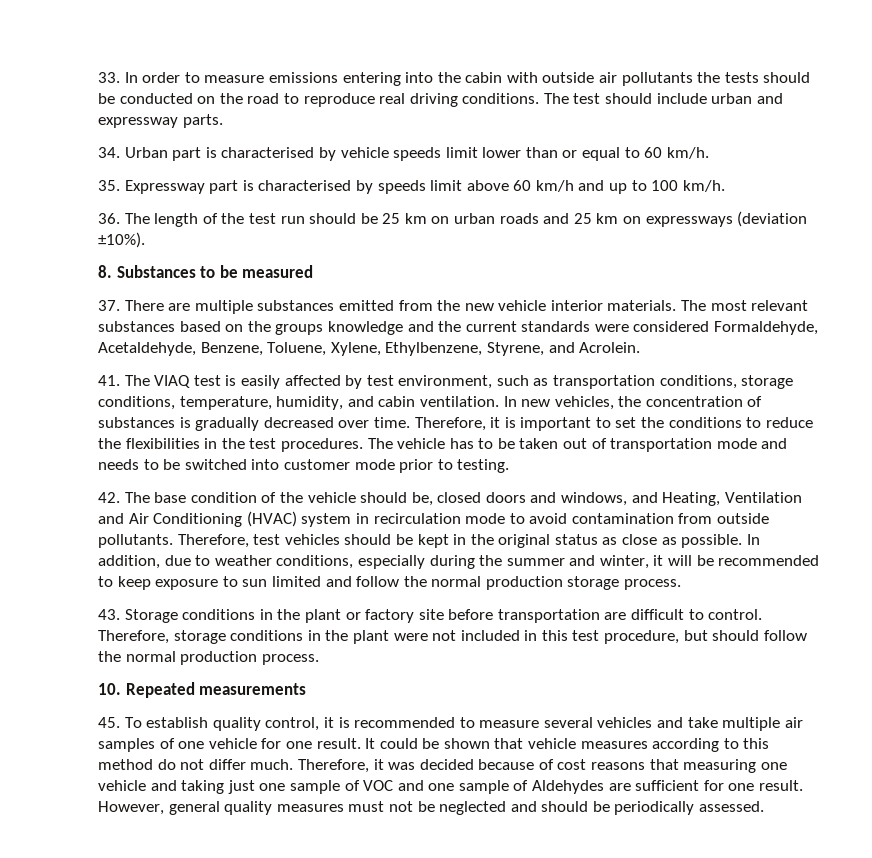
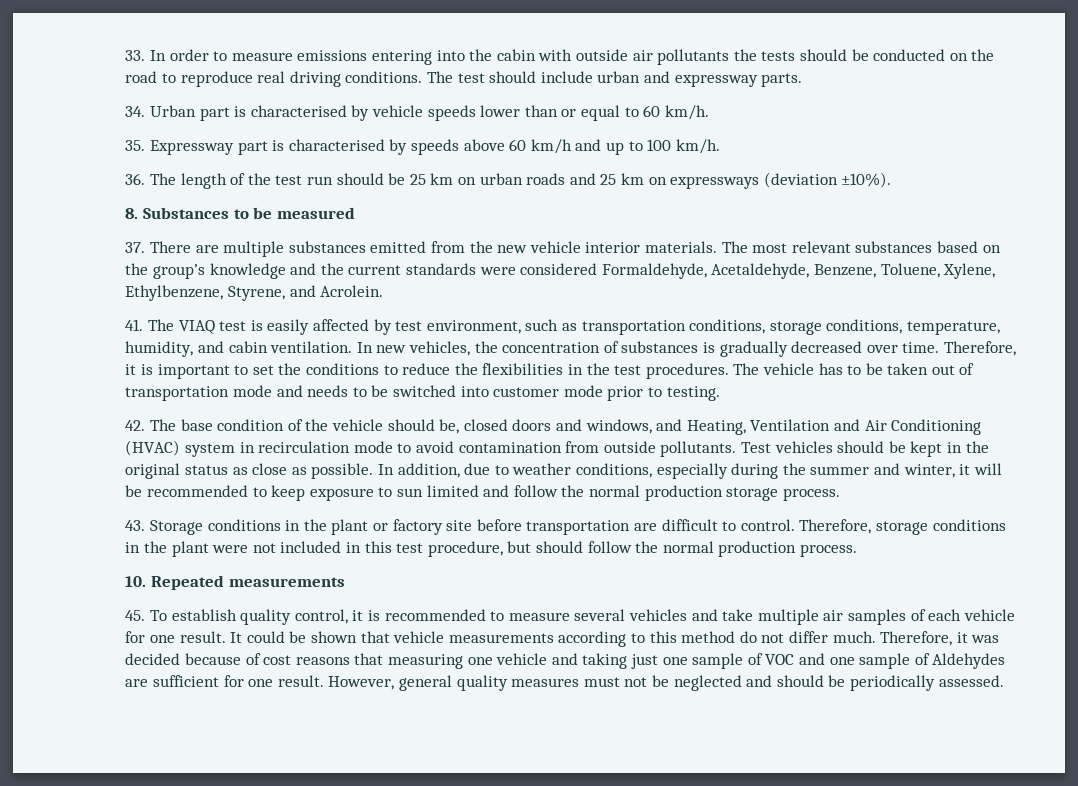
[445,147,478,158] limit -> (476, 113) none
[430,180,463,191] limit -> (460, 147) none
[275,324,324,335] groups -> [153,264,206,279] group’s
[177,534,281,548] Therefore, test -> [740,442,771,453] Test
[178,741,205,749] one -> [928,609,962,621] each
[580,741,648,749] measures -> [448,633,554,643] measurements

